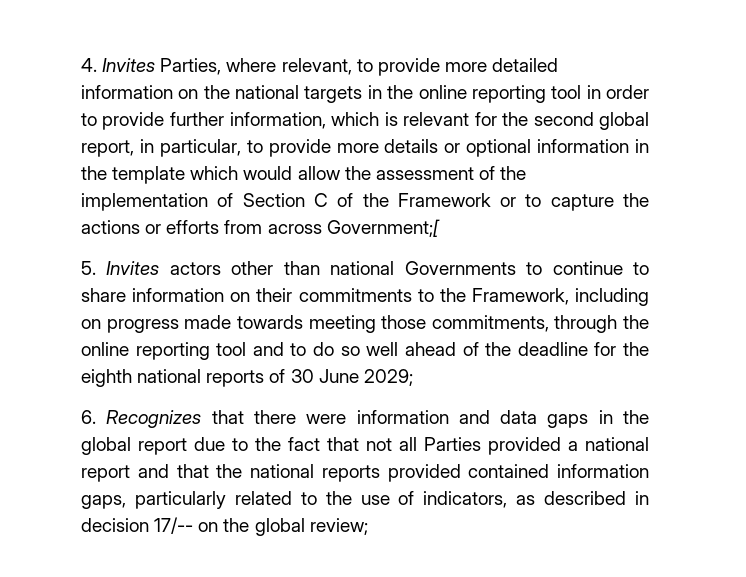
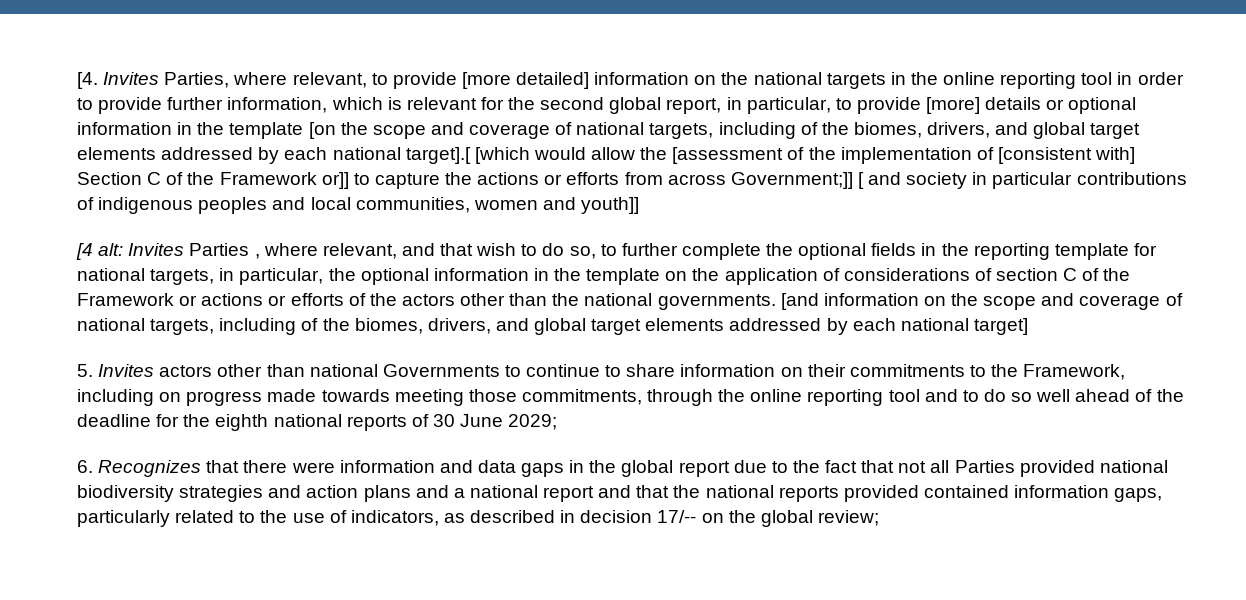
[80,58,97,72] 4. -> [76,72,98,89] [4.
[444,58,559,72] more detailed -> [461,72,590,89] [more detailed]
[336,143,379,153] more -> [926,97,981,114] [more]
[190,166,239,180] which -> [308,122,1141,139] [76,147,530,164] [on the scope and coverage of national targets, including of the biomes, drivers, and global target elements addressed by each national target].[ [which
[375,167,474,180] assessment -> [672,147,784,164] [assessment
(234, 200) none -> [997,147,1136,164] [consistent with]
[500,197,517,207] or -> [321,172,349,189] or]]
[326,219,440,237] Government;[ -> [730,172,1187,189] [76,197,640,214] [75,243,1157,260] [76,268,1131,285] [76,293,1183,310] [76,318,1028,335] Government;]] [ and society in particular contributions of indigenous peoples and local communities, women and youth]] // [4 alt: Invites Parties , where relevant, and that wish to do so, to further complete the optional fields in the reporting template for national targets, in particular, the optional information in the template on the application of considerations of section C of the Framework or actions or efforts of the actors other than the national governments. [and information on the scope and coverage of national targets, including of the biomes, drivers, and global target elements addressed by each national target]
(561, 446) none -> [1099,460,1168,473] [76,485,449,502] national biodiversity strategies and action plans and

